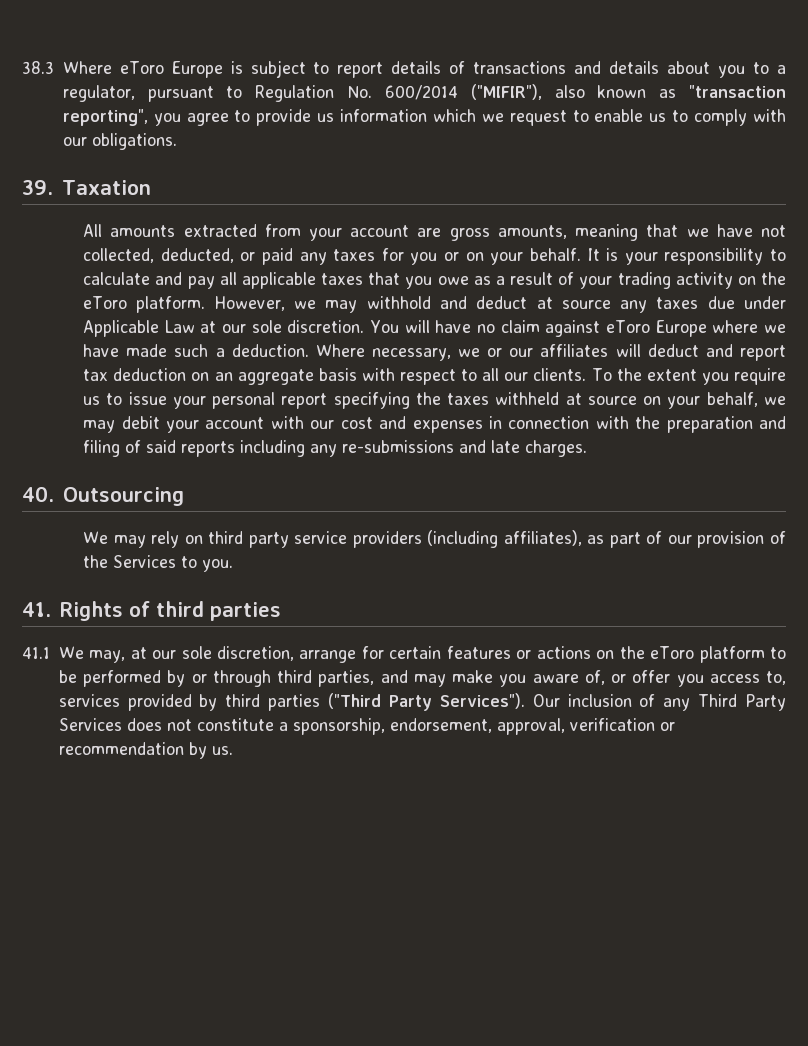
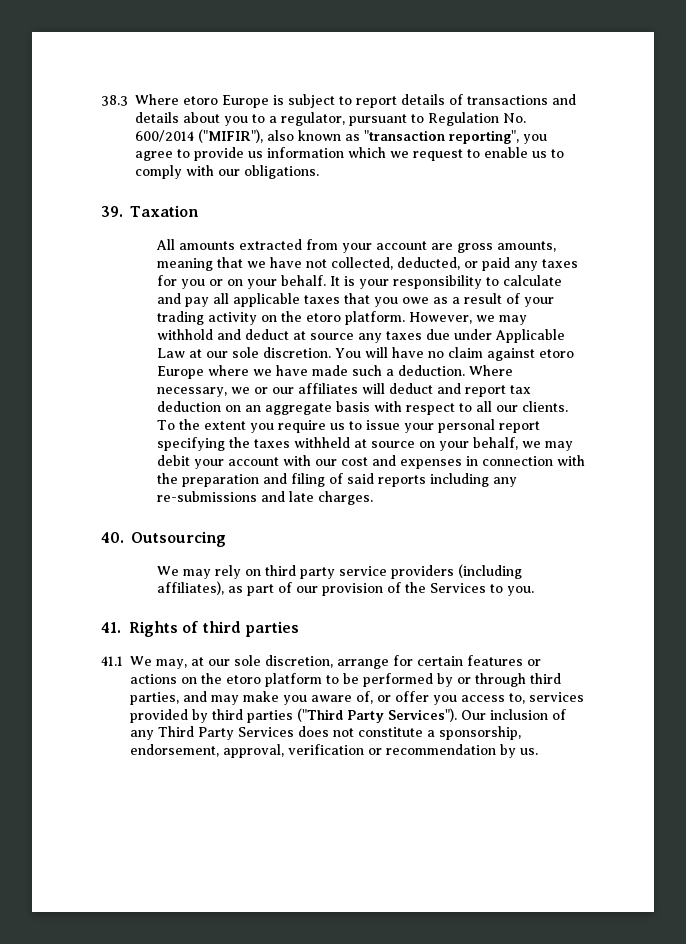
[119,61,164,74] eToro -> [183,96,218,105] etoro
[83,296,128,309] eToro -> [305,313,341,322] etoro
[606,320,651,333] eToro -> [538,349,574,358] etoro
[650,646,695,659] eToro -> [226,675,261,684] etoro

